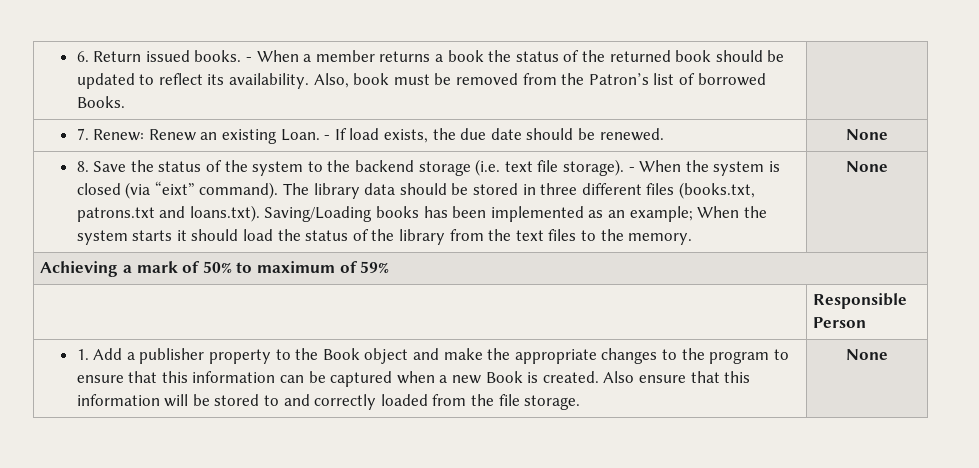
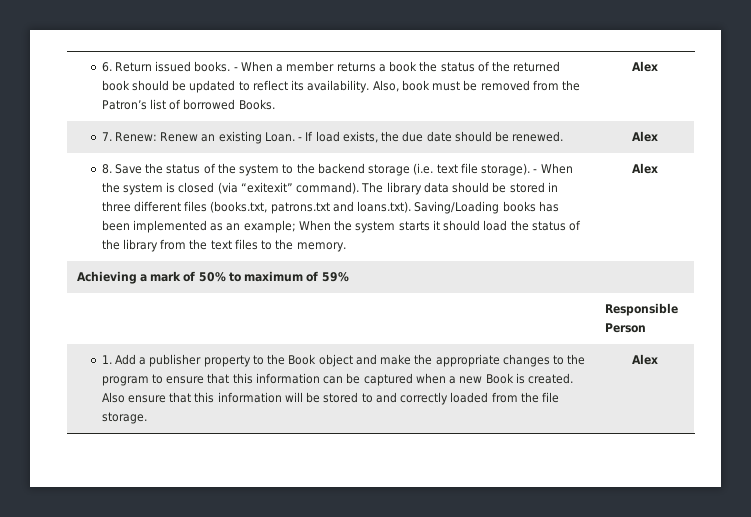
(125, 102) none -> [632,61,658,72] Alex
[846,129,888,140] | None -> [632,131,658,142] | Alex
[154,181,195,195] “eixt” -> [240,182,293,193] “exitexit”
[846,161,888,172] | None -> [632,163,658,174] | Alex
[846,349,888,360] | None -> [632,354,658,365] | Alex

